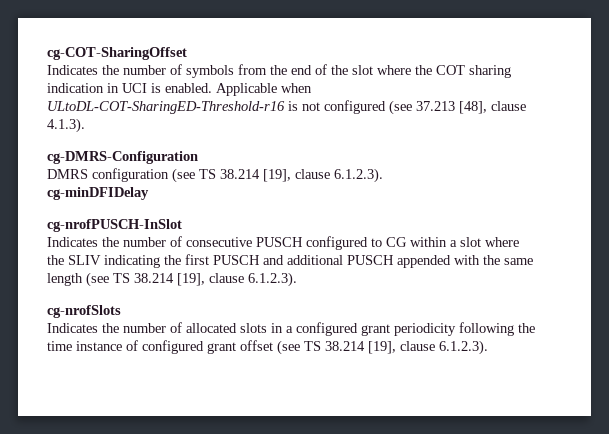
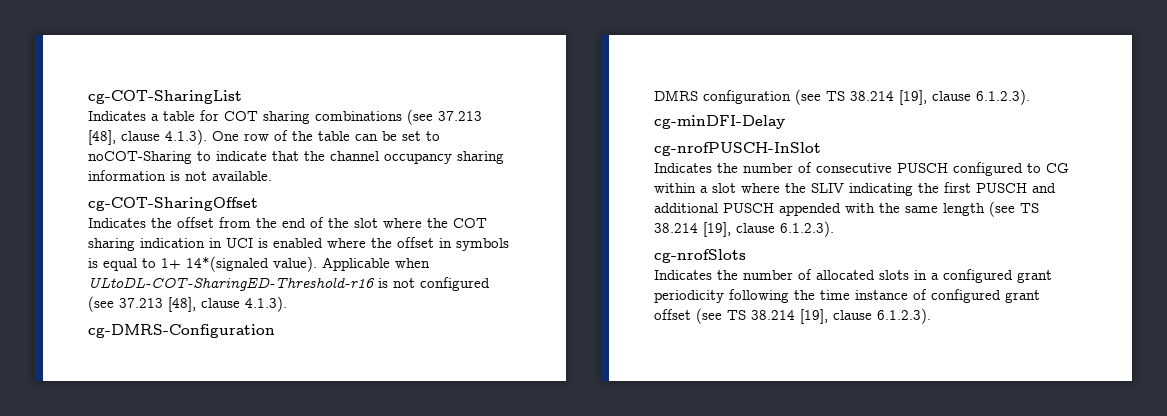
(47, 53) none -> [88,90,242,104] [88,109,482,125] [88,129,440,145] [88,151,504,164] [88,170,272,181] cg-COT-SharingList // Indicates a table for COT sharing combinations (see 37.213 [48], clause 4.1.3). One row of the table can be set to noCOT-Sharing to indicate that the channel occupancy sharing information is not available. //
[123,64,234,78] number of symbols -> [177,217,214,228] offset
[165,83,212,93] enabled. -> [273,237,509,251] [88,256,317,272] enabled where the offset in symbols is equal to 1+ 14*(signaled value).
[47,187,149,200] cg-minDFIDelay -> [654,115,785,129] cg-minDFI-Delay

